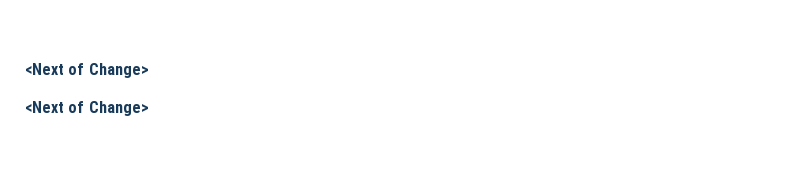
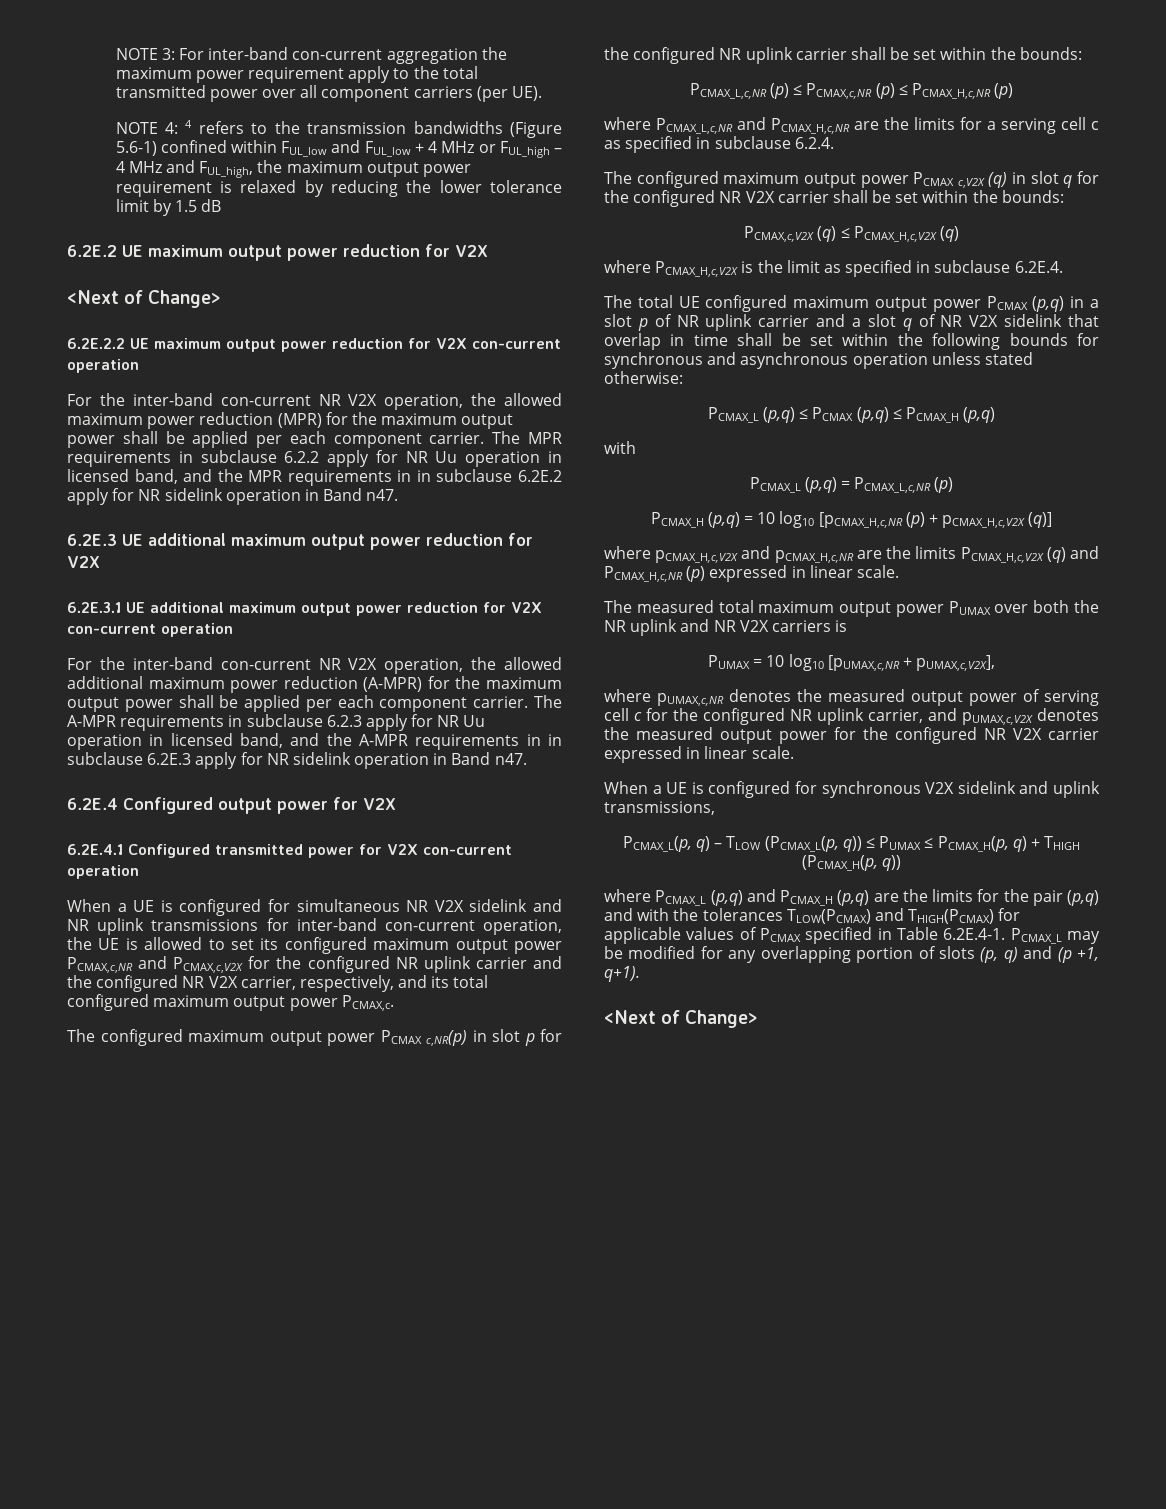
[25,63,149,78] <Next of Change> -> [115,47,507,64] [115,66,478,83] [115,85,542,102] [115,120,562,138] [115,140,562,158] [115,160,471,178] [115,180,562,197] [115,199,222,216] [67,244,488,261] [67,290,222,308] [67,338,561,352] [67,359,139,373] [67,393,562,410] [67,412,514,429] [67,431,562,448] [67,450,562,467] [67,469,562,486] [67,488,399,505] [67,533,533,550] [67,556,100,568] [67,602,542,616] [67,623,233,637] [67,657,562,674] [67,676,562,693] [67,695,562,712] [67,714,486,731] [67,733,562,750] [67,752,527,769] [67,797,396,814] [67,844,512,858] [67,865,139,879] [67,899,562,916] [67,918,562,935] [67,937,562,954] [67,956,562,973] [67,975,489,992] [67,994,394,1011] [67,1029,562,1046] [604,47,1082,64] [689,83,1014,99] [604,117,1099,134] [604,136,834,153] [604,171,1099,188] [604,190,1064,207] [744,226,959,242] [604,260,1063,277] [604,295,1099,312] [604,314,1099,331] [604,333,1099,350] [604,352,1033,369] [604,371,683,384] [707,407,996,423] [604,441,636,454] [749,477,954,493] [650,511,1053,528] [604,546,1099,563] [604,565,899,582] [604,600,1099,617] [604,619,848,636] [707,654,996,671] [604,689,1099,706] [604,708,1099,725] [604,727,1099,744] [604,746,794,763] [604,781,1100,798] [604,801,715,815] [622,836,1081,852] [801,855,902,871] [604,889,1099,906] [604,908,1021,924] [604,927,1100,944] [604,946,1099,963] [604,966,640,982] NOTE 3: For inter-band con-current aggregation the maximum power requirement apply to the total transmitted power over all component carriers (per UE). // NOTE 4: 4 refers to the transmission bandwidths (Figure 5.6-1) confined within FUL_low and FUL_low + 4 MHz or FUL_high – 4 MHz and FUL_high, the maximum output power requirement is relaxed by reducing the lower tolerance limit by 1.5 dB // 6.2E.2 UE maximum output power reduction for V2X // <Next of Change> // 6.2E.2.2 UE maximum output power reduction for V2X con-current operation // For the inter-band con-current NR V2X operation, the allowed maximum power reduction (MPR) for the maximum output power shall be applied per each component carrier. The MPR requirements in subclause 6.2.2 apply for NR Uu operation in licensed band, and the MPR requirements in in subclause 6.2E.2 apply for NR sidelink operation in Band n47. // 6.2E.3 UE additional maximum output power reduction for V2X // 6.2E.3.1 UE additional maximum output power reduction for V2X con-current operation // For the inter-band con-current NR V2X operation, the allowed additional maximum power reduction (A-MPR) for the maximum output power shall be applied per each component carrier. The A-MPR requirements in subclause 6.2.3 apply for NR Uu operation in licensed band, and the A-MPR requirements in in subclause 6.2E.3 apply for NR sidelink operation in Band n47. // 6.2E.4 Configured output power for V2X // 6.2E.4.1 Configured transmitted power for V2X con-current operation // When a UE is configured for simultaneous NR V2X sidelink and NR uplink transmissions for inter-band con-current operation, the UE is allowed to set its configured maximum output power PCMAX,c,NR and PCMAX,c,V2X for the configured NR uplink carrier and the configured NR V2X carrier, respectively, and its total configured maximum output power PCMAX,c. // The configured maximum output power PCMAX c,NR(p) in slot p for the configured NR uplink carrier shall be set within the bounds: // PCMAX_L,c,NR (p) ≤ PCMAX,c,NR (p) ≤ PCMAX_H,c,NR (p) // where PCMAX_L,c,NR and PCMAX_H,c,NR are the limits for a serving cell c as specified in subclause 6.2.4. // The configured maximum output power PCMAX c,V2X (q) in slot q for the configured NR V2X carrier shall be set within the bounds: // PCMAX,c,V2X (q) ≤ PCMAX_H,c,V2X (q) // where PCMAX_H,c,V2X is the limit as specified in subclause 6.2E.4. // The total UE configured maximum output power PCMAX (p,q) in a slot p of NR uplink carrier and a slot q of NR V2X sidelink that overlap in time shall be set within the following bounds for synchronous and asynchronous operation unless stated otherwise: // PCMAX_L (p,q) ≤ PCMAX (p,q) ≤ PCMAX_H (p,q) // with // PCMAX_L (p,q) = PCMAX_L,c,NR (p) // PCMAX_H (p,q) = 10 log10 [pCMAX_H,c,NR (p) + pCMAX_H,c,V2X (q)] // where pCMAX_H,c,V2X and pCMAX_H,c,NR are the limits PCMAX_H,c,V2X (q) and PCMAX_H,c,NR (p) expressed in linear scale. // The measured total maximum output power PUMAX over both the NR uplink and NR V2X carriers is // PUMAX = 10 log10 [pUMAX,c,NR + pUMAX,c,V2X], // where pUMAX,c,NR denotes the measured output power of serving cell c for the configured NR uplink carrier, and pUMAX,c,V2X denotes the measured output power for the configured NR V2X carrier expressed in linear scale. // When a UE is configured for synchronous V2X sidelink and uplink transmissions, // PCMAX_L(p, q) – TLOW (PCMAX_L(p, q)) ≤ PUMAX ≤ PCMAX_H(p, q) + THIGH (PCMAX_H(p, q)) // where PCMAX_L (p,q) and PCMAX_H (p,q) are the limits for the pair (p,q) and with the tolerances TLOW(PCMAX) and THIGH(PCMAX) for applicable values of PCMAX specified in Table 6.2E.4-1. PCMAX_L may be modified for any overlapping portion of slots (p, q) and (p +1, q+1).

